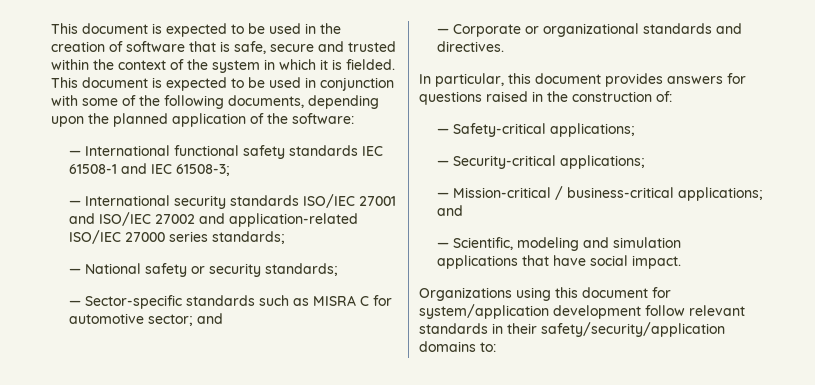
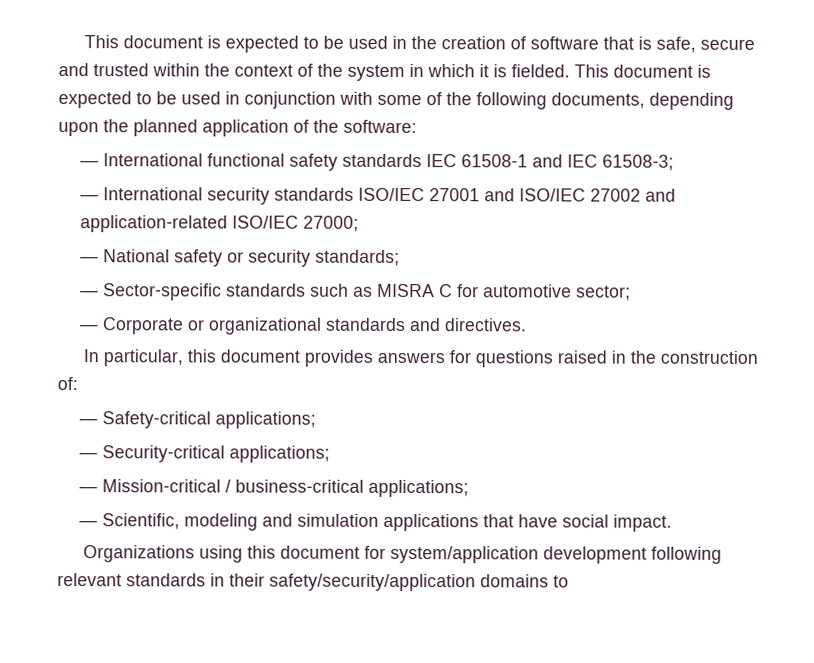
[124,231,285,244] 27000 series standards; -> [302,215,359,232] 27000;
[196,313,223,324] and -> (631, 293) none
[436,205,463,216] and -> (469, 488) none
[645,305,685,316] follow -> [650,546,722,564] following
[480,342,496,352] to: -> [553,575,569,588] to

